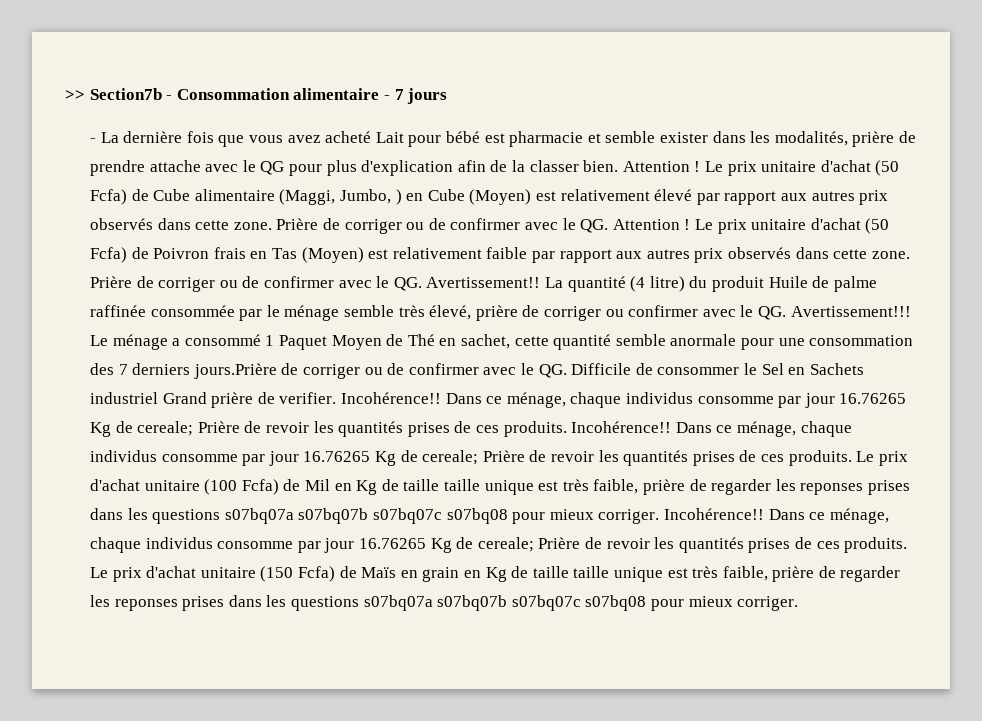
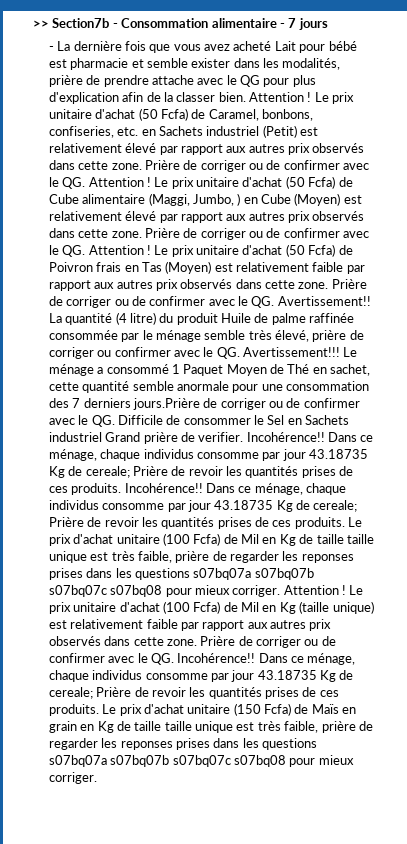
(149, 195) none -> [208,109,314,121] [48,125,319,138] [48,143,365,155] [48,160,370,172] [48,176,353,189] Caramel, bonbons, confiseries, etc. en Sachets industriel (Petit) est relativement élevé par rapport aux autres prix observés dans cette zone. Prière de corriger ou de confirmer avec le QG. Attention ! Le prix unitaire d'achat (50 Fcfa) de
[839,393,907,404] 16.76265 -> [309,449,369,459] 43.18735
[303,451,371,462] 16.76265 -> [214,500,274,510] 43.18735
[663,508,889,524] [90,537,427,553] Incohérence!! Dans ce ménage, chaque individus consomme par jour 16.76265 -> [283,585,364,595] [48,601,374,614] [48,619,332,631] [48,636,336,648] [48,653,356,665] [48,670,317,682] Attention ! Le prix unitaire d'achat (100 Fcfa) de Mil en Kg (taille unique) est relativement faible par rapport aux autres prix observés dans cette zone. Prière de corriger ou de confirmer avec le QG. Incohérence!! Dans ce ménage, chaque individus consomme par jour 43.18735

